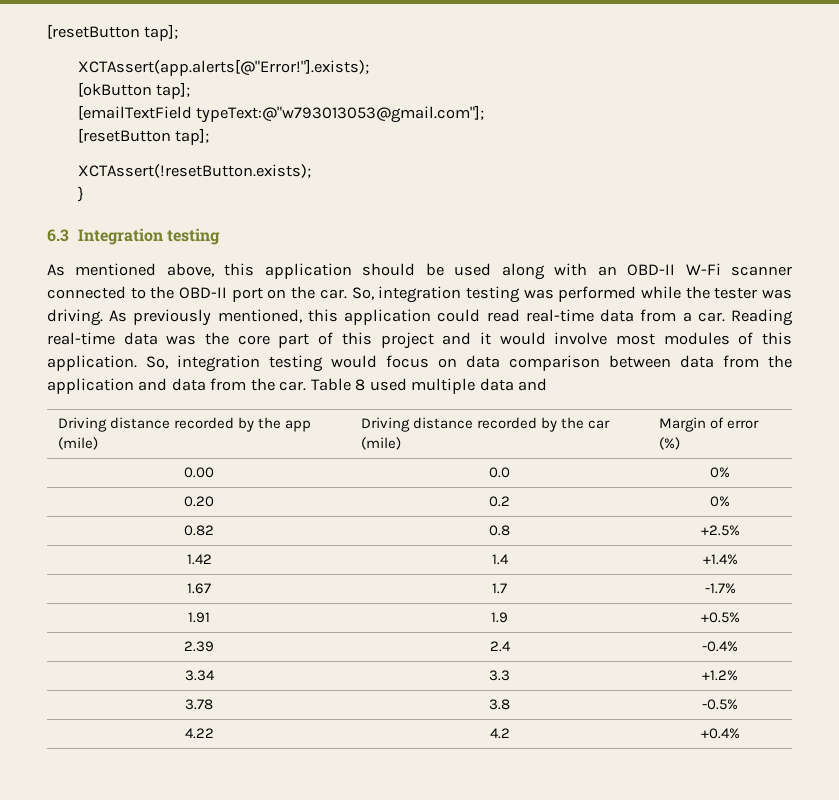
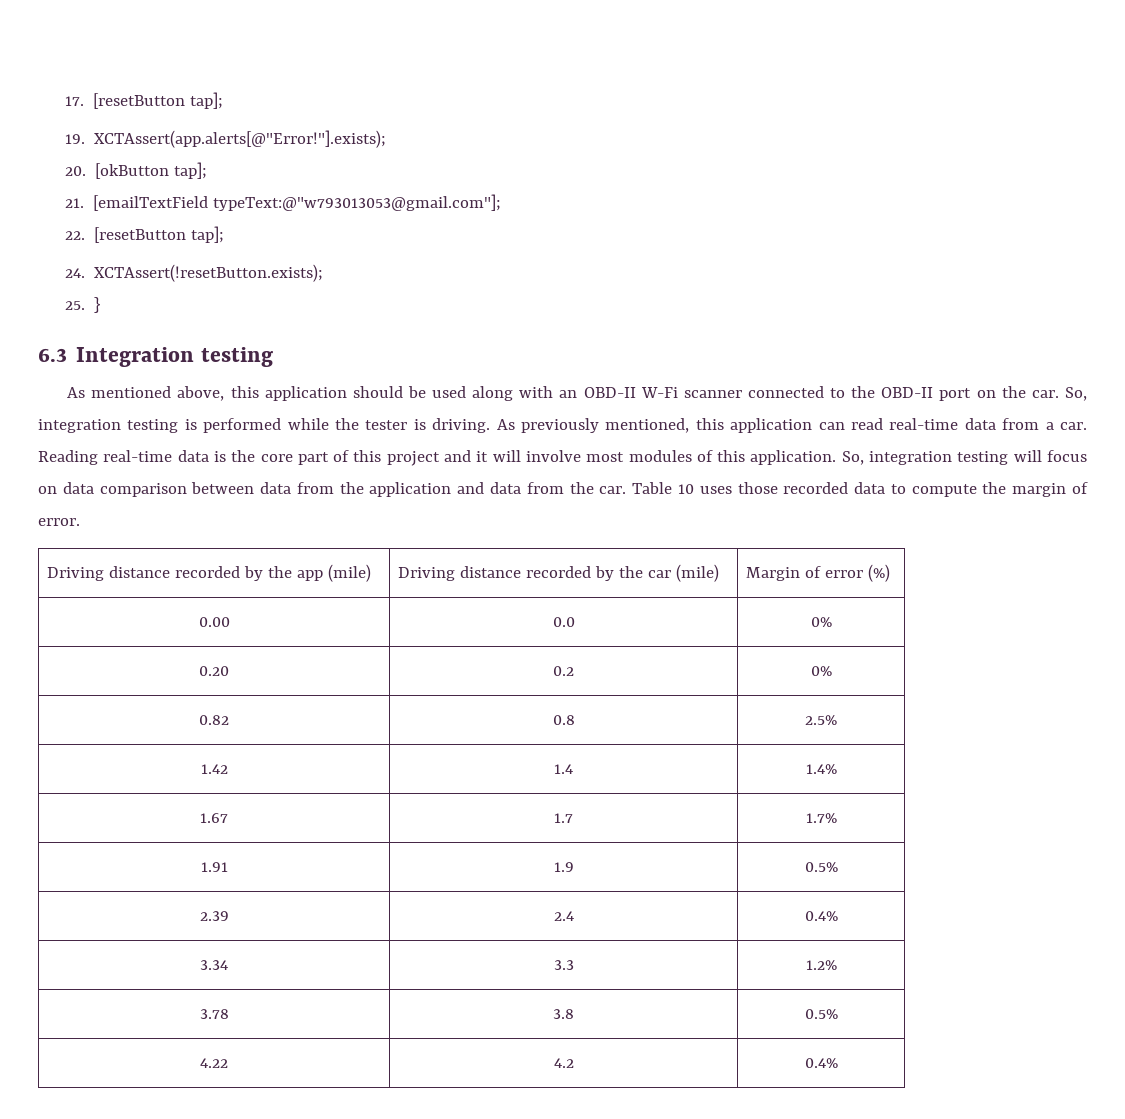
[47,24,179,41] [resetButton tap]; // -> [64,92,223,109] [64,134,85,144] 17. [resetButton tap]; // 19.
(369, 67) none -> [64,166,86,176] 20.
(191, 90) none -> [64,198,84,208] 21.
[77,128,210,145] [resetButton tap]; // -> [64,226,224,243] [64,268,85,278] 22. [resetButton tap]; // 24.
(311, 171) none -> [64,301,85,310] 25.
[523,289,554,299] was -> [184,419,197,430] is
[762,289,792,299] was -> [413,419,426,430] is
[437,309,481,322] could -> [818,422,845,430] can
[166,335,197,345] was -> [213,451,226,462] is
[499,332,546,345] would -> [492,450,521,462] will
[331,355,377,368] would -> [1013,450,1042,462] will
[355,378,548,394] 8 used multiple data and -> [677,482,1088,497] [38,518,80,526] 10 uses those recorded data to compute the margin of error.
[700,525,740,536] +2.5% -> [805,715,837,725] 2.5%
[702,554,738,565] +1.4% -> [805,764,837,774] 1.4%
[704,583,736,594] -1.7% -> [805,813,837,823] 1.7%
[700,612,740,623] +0.5% -> [804,862,838,872] 0.5%
[702,641,739,652] -0.4% -> [804,911,838,921] 0.4%
[702,670,739,681] +1.2% -> [805,960,837,970] 1.2%
[702,699,739,710] -0.5% -> [804,1009,838,1019] 0.5%
[700,728,740,739] +0.4% -> [804,1058,838,1068] 0.4%

